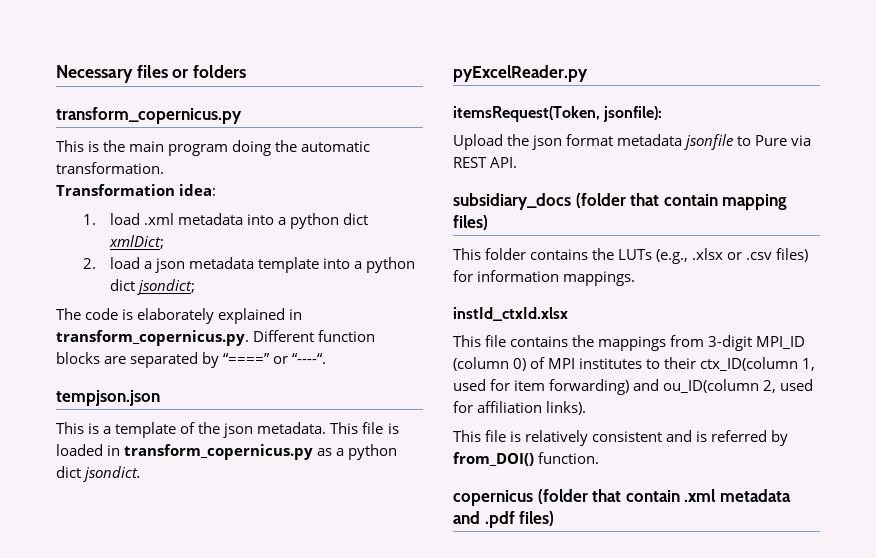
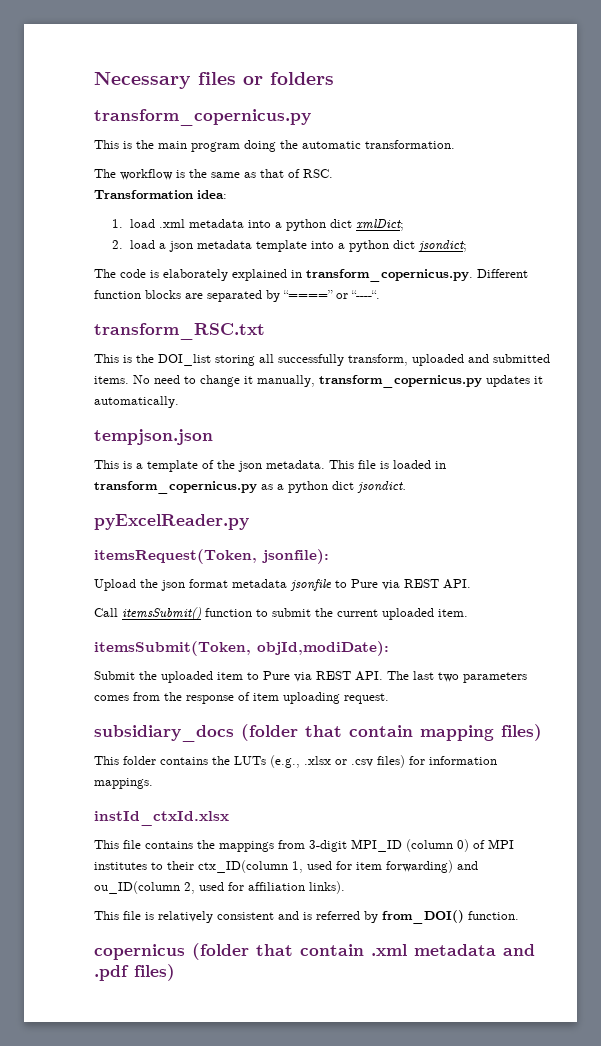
(164, 168) none -> [94,169,333,180] // The workflow is the same as that of RSC.
(327, 358) none -> [94,323,265,340] [94,354,550,366] [94,375,543,388] [94,396,179,408] // transform_RSC.txt // This is the DOI_list storing all successfully transform, uploaded and submitted items. No need to change it manually, transform_copernicus.py updates it automatically.
(518, 162) none -> [94,607,468,620] [94,641,389,656] [94,671,527,683] [94,692,389,704] // Call itemsSubmit() function to submit the current uploaded item. // itemsSubmit(Token, objId,modiDate): // Submit the uploaded item to Pure via REST API. The last two parameters comes from the response of item uploading request.

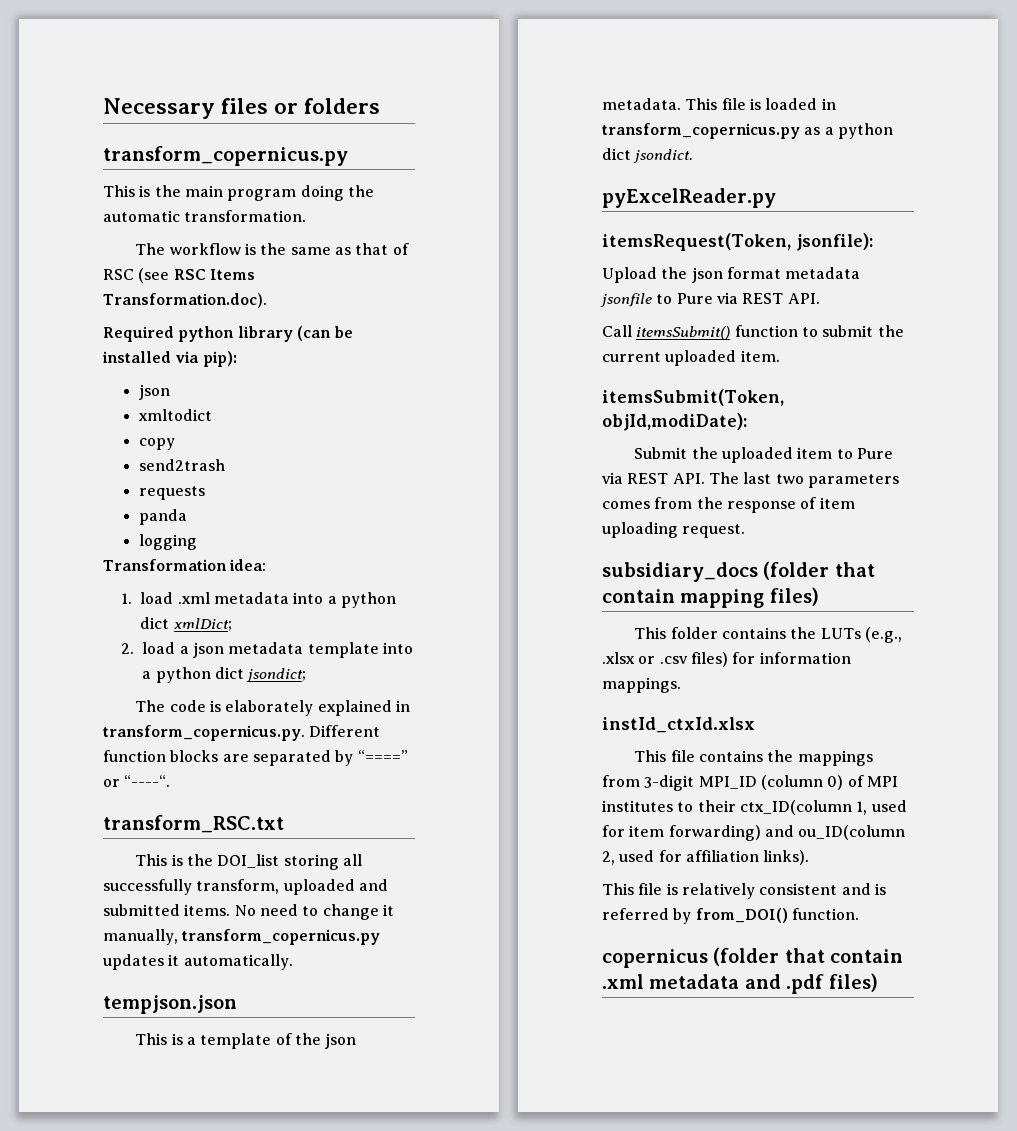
[303,169,333,178] RSC. -> [103,268,255,283] [103,293,267,308] [103,326,354,342] [102,351,237,367] [138,384,170,400] [138,409,212,421] [138,438,175,450] [138,459,225,471] [138,486,205,500] [138,509,187,525] [138,534,197,550] RSC (see RSC Items Transformation.doc). // Required python library (can be installed via pip): // json // xmltodict // copy // send2trash // requests // panda // logging

